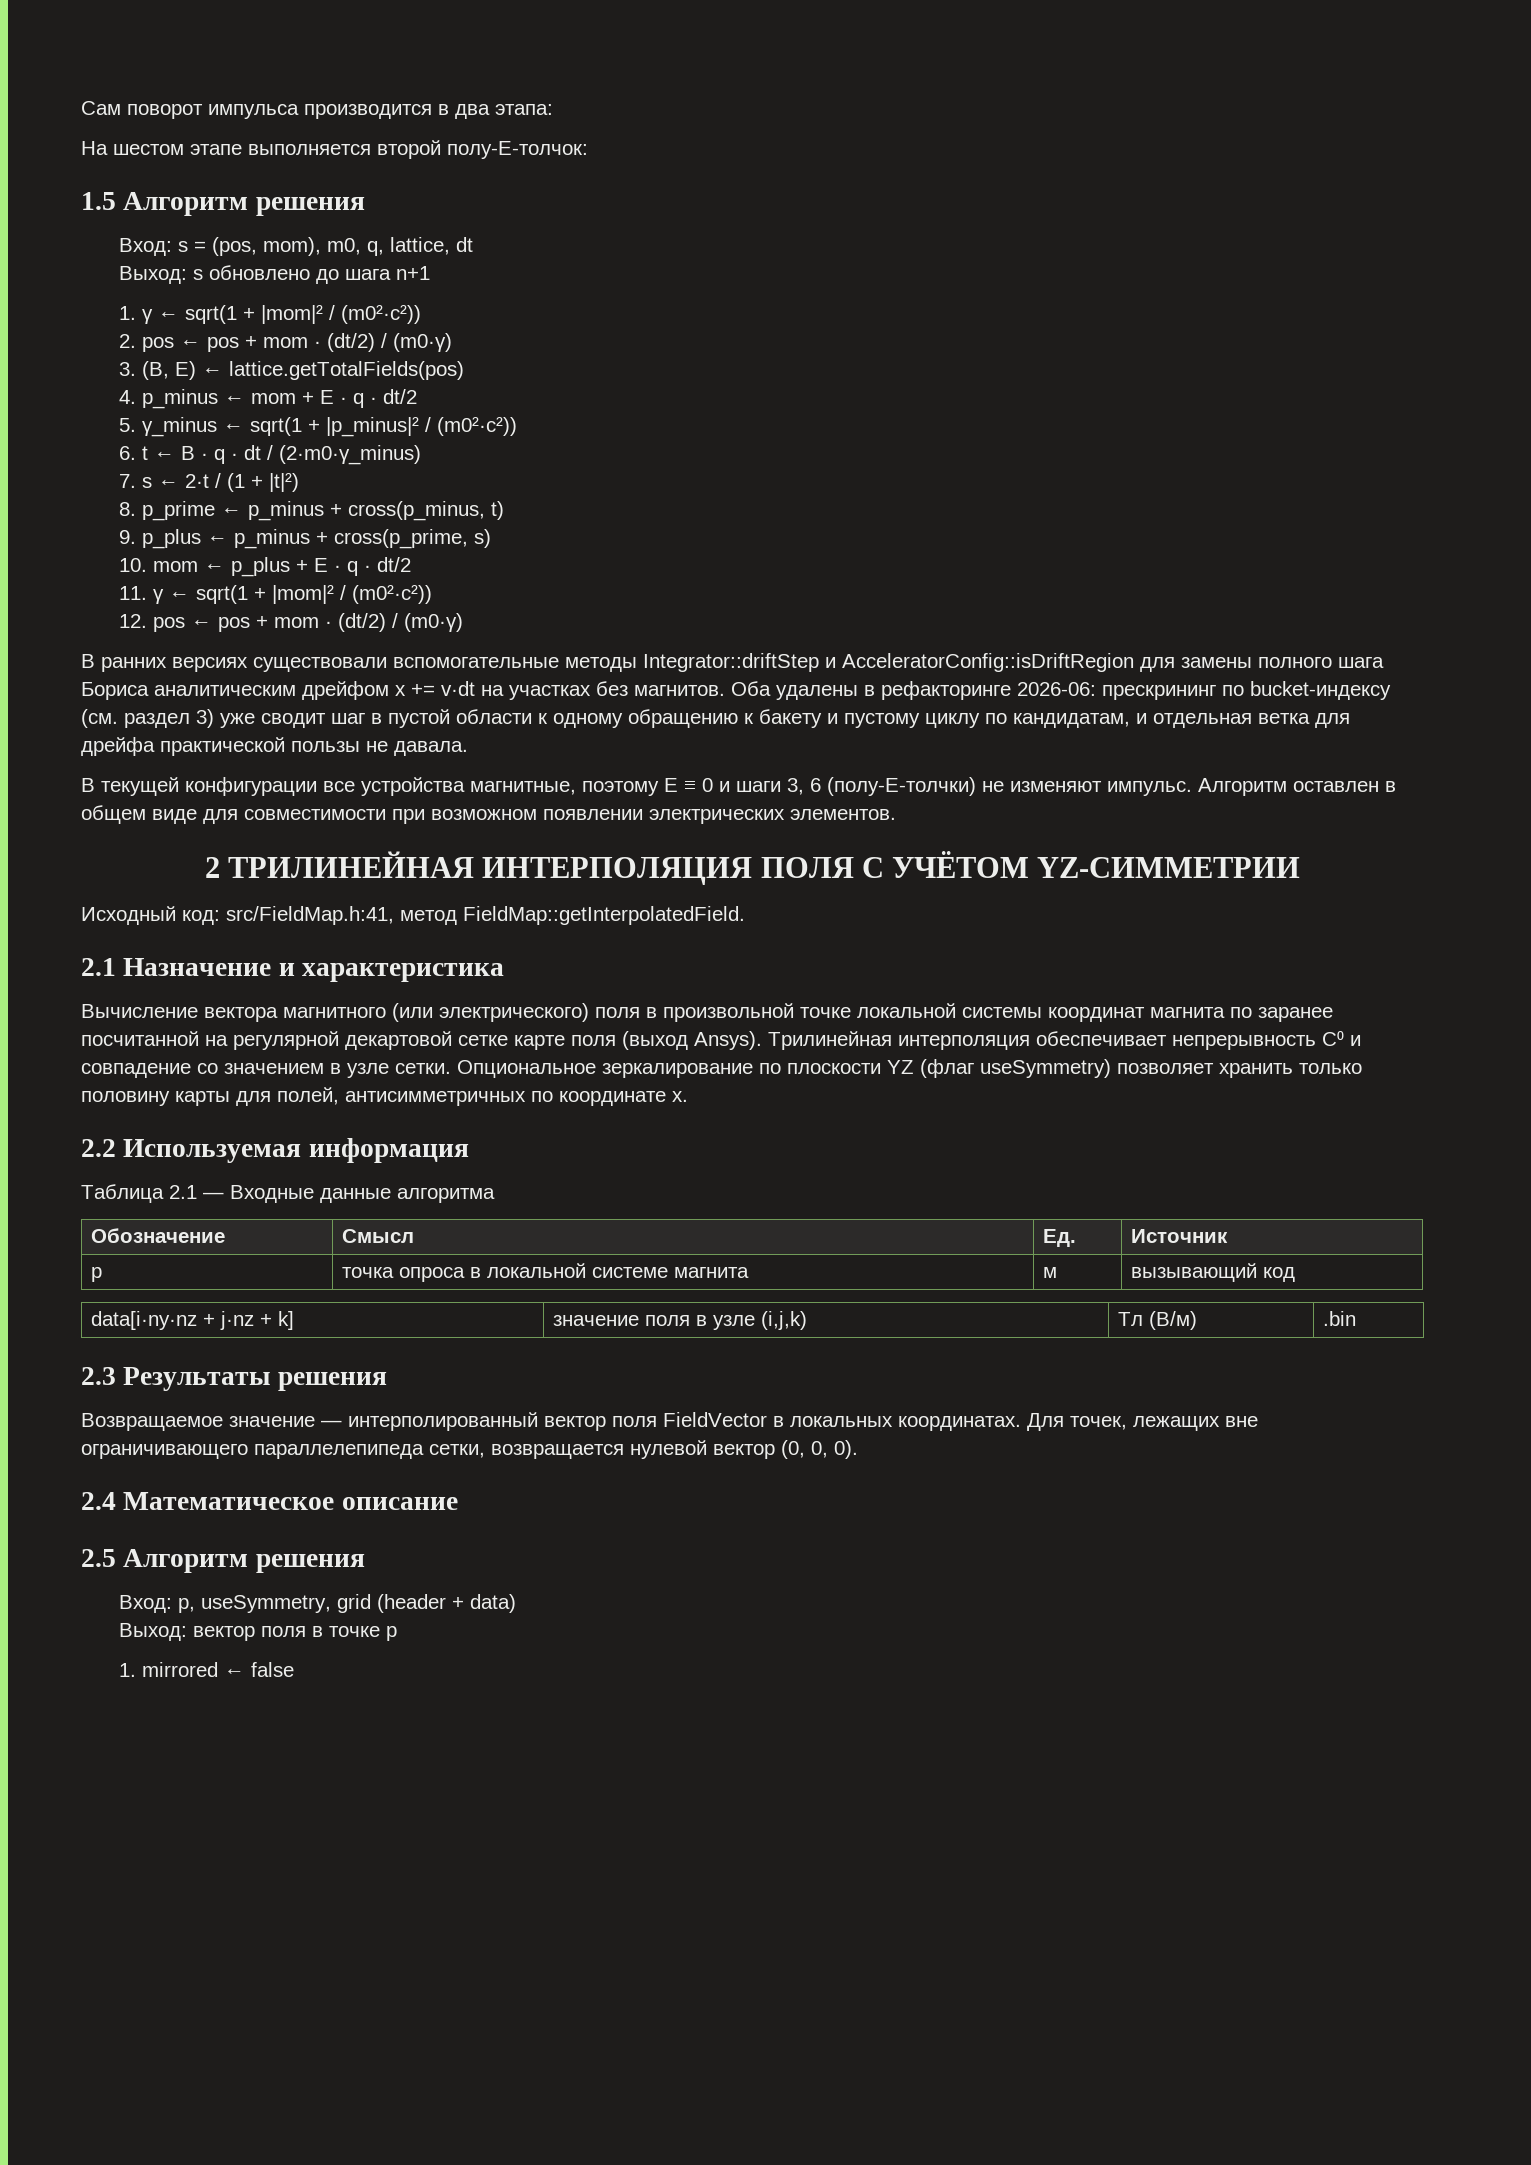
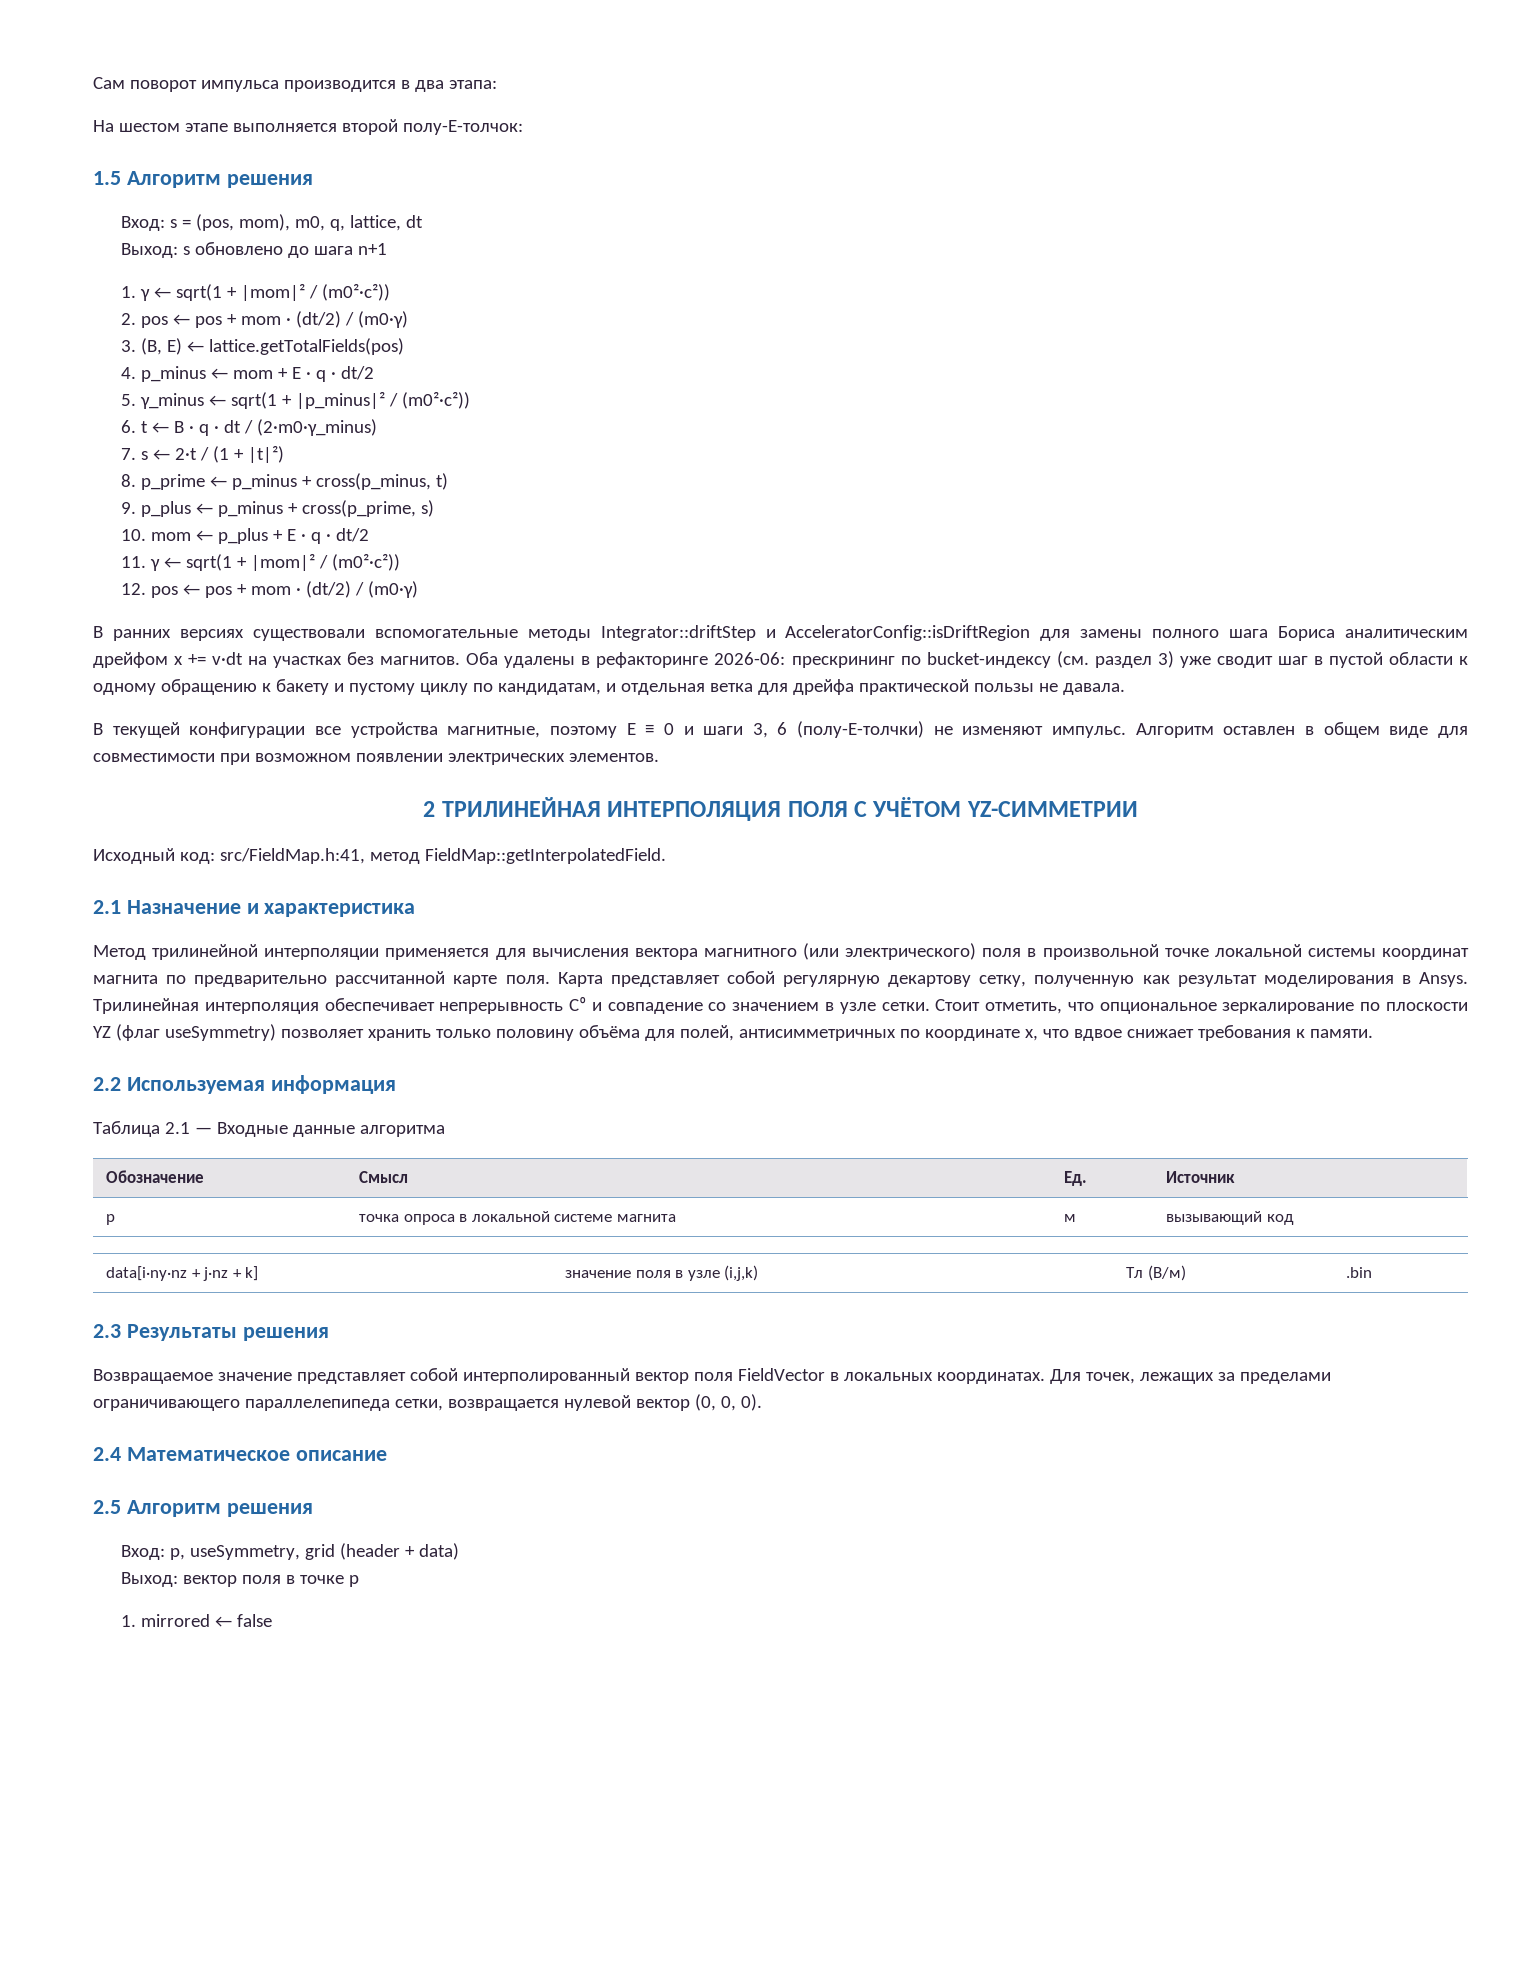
[81,1004,198,1018] Вычисление -> [93,944,629,960] Метод трилинейной интерполяции применяется для вычисления
[1258,1007,1333,1022] [81,1031,762,1050] заранее посчитанной на регулярной декартовой сетке карте поля (выход Ansys). -> [194,971,1468,987] предварительно рассчитанной карте поля. Карта представляет собой регулярную декартову сетку, полученную как результат моделирования в Ansys.
[457,1060,596,1078] Опциональное -> [935,999,1217,1014] Стоит отметить, что опциональное
[175,1091,230,1106] карты -> [578,1025,640,1038] объёма
[672,1091,688,1102] x. -> [1024,1025,1373,1041] x, что вдвое снижает требования к памяти.
[321,1420,342,1427] — -> [296,1368,458,1384] представляет собой
[1225,1416,1258,1427] вне -> [1217,1372,1331,1384] за пределами

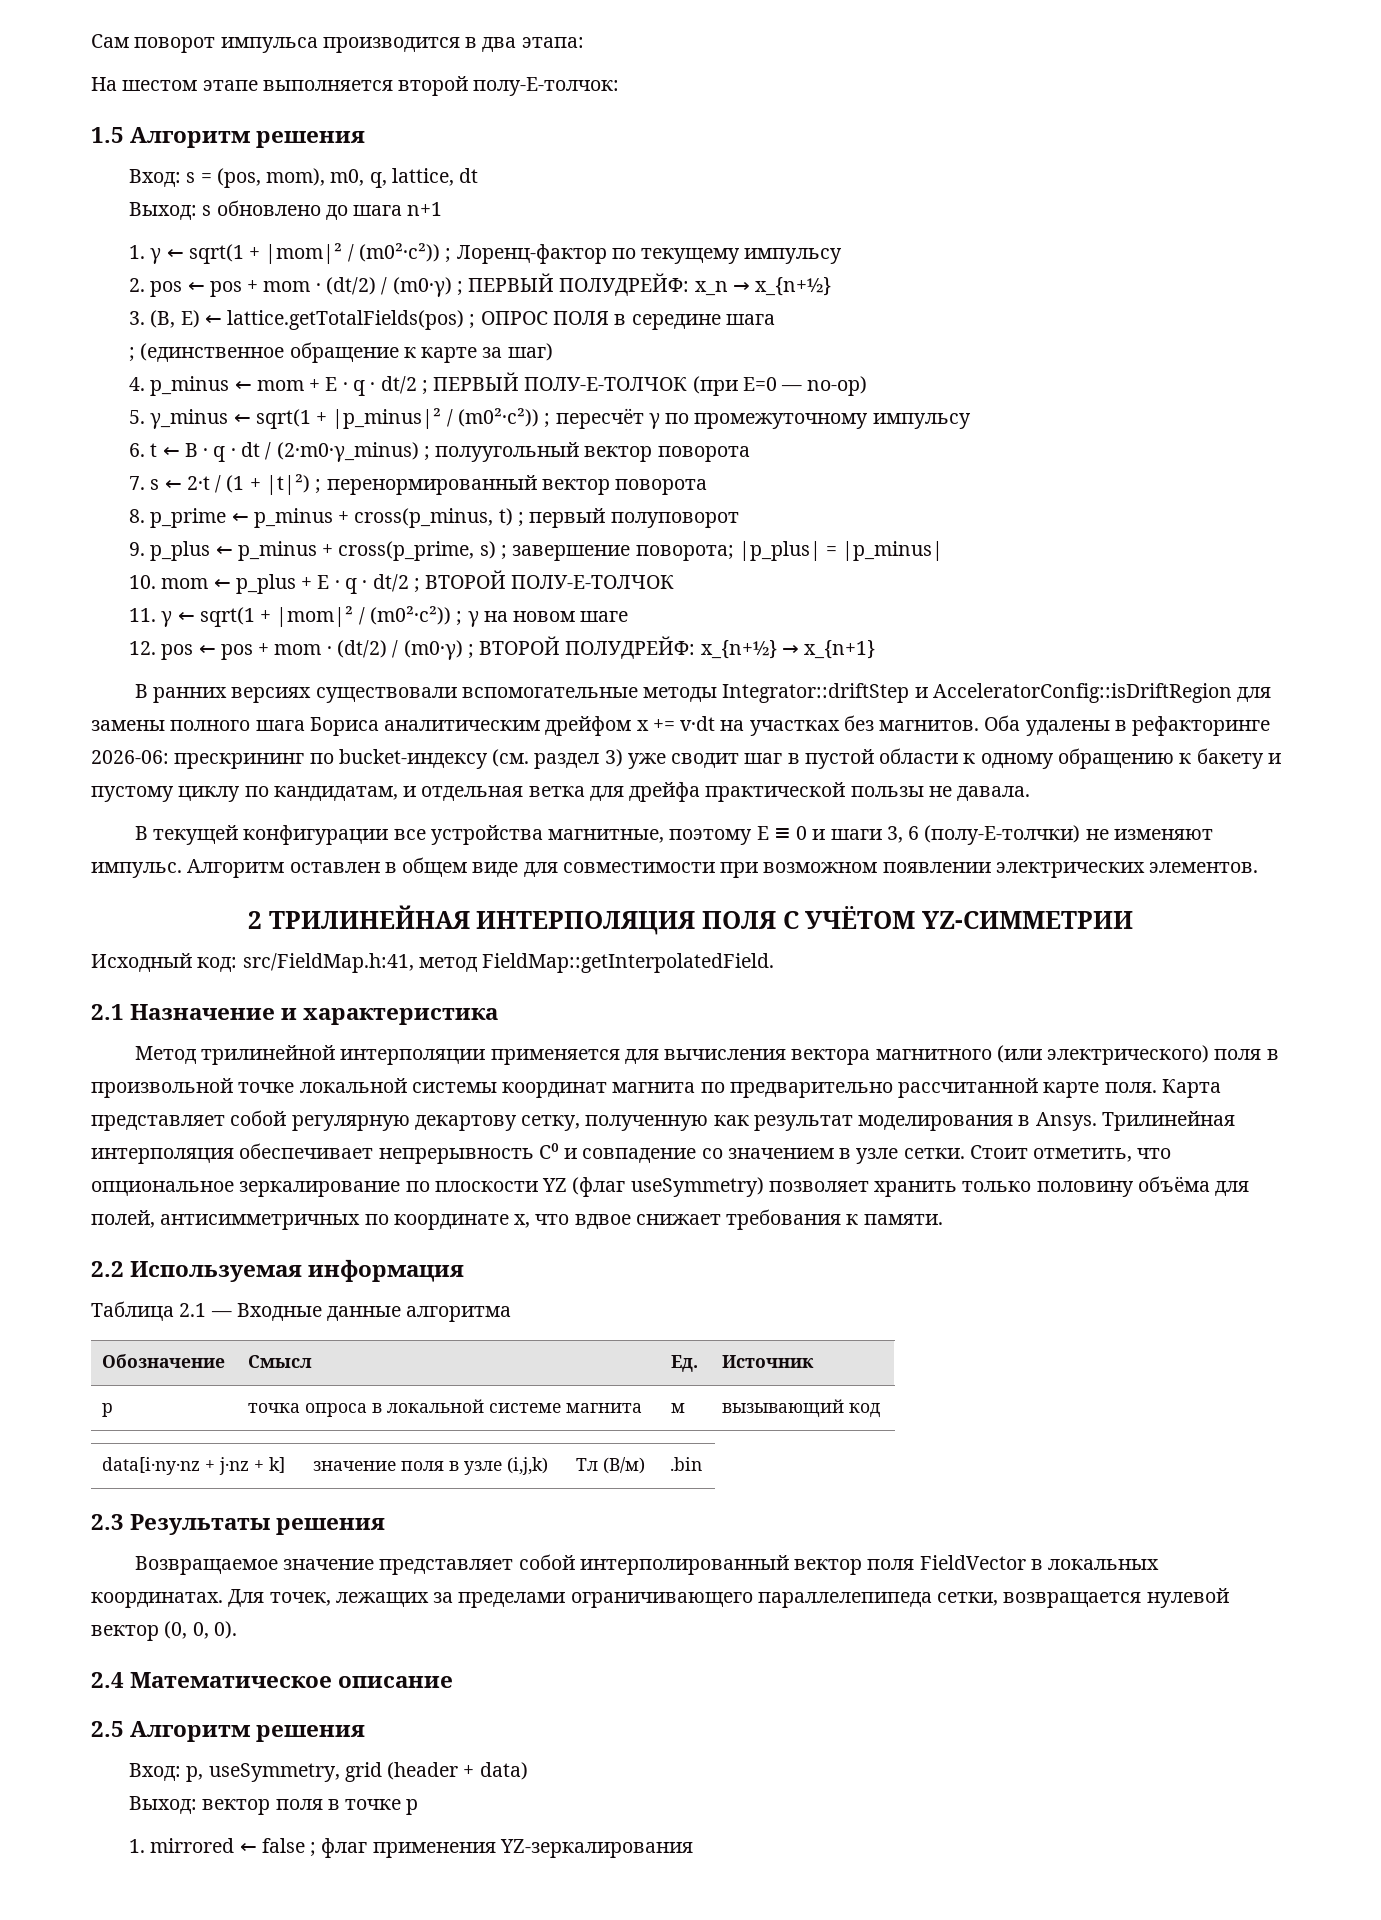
(391, 292) none -> [445,244,843,264] ; Лоренц-фактор по текущему импульсу
(409, 319) none -> [456,273,832,296] ; ПЕРВЫЙ ПОЛУДРЕЙФ: x_n → x_{n+½}
(405, 346) none -> [469,311,775,330] [129,342,553,363] ; ОПРОС ПОЛЯ в середине шага // ; (единственное обращение к карте за шаг)
(375, 373) none -> [421,372,868,396] ; ПЕРВЫЙ ПОЛУ-E-ТОЛЧОК (при E=0 — no-op)
(471, 400) none -> [544,408,971,429] ; пересчёт γ по промежуточному импульсу
(378, 427) none -> [423,442,750,462] ; полуугольный вектор поворота
(285, 454) none -> [315,475,708,495] ; перенормированный вектор поворота
(449, 481) none -> [517,508,739,528] ; первый полуповорот
(435, 508) none -> [500,541,944,561] ; завершение поворота; |p_plus| = |p_minus|
(370, 535) none -> [413,570,675,593] ; ВТОРОЙ ПОЛУ-E-ТОЛЧОК
(401, 562) none -> [456,611,629,627] ; γ на новом шаге
(419, 589) none -> [467,636,876,659] ; ВТОРОЙ ПОЛУДРЕЙФ: x_{n+½} → x_{n+1}
(273, 1620) none -> [310,1838,693,1858] ; флаг применения YZ-зеркалирования

